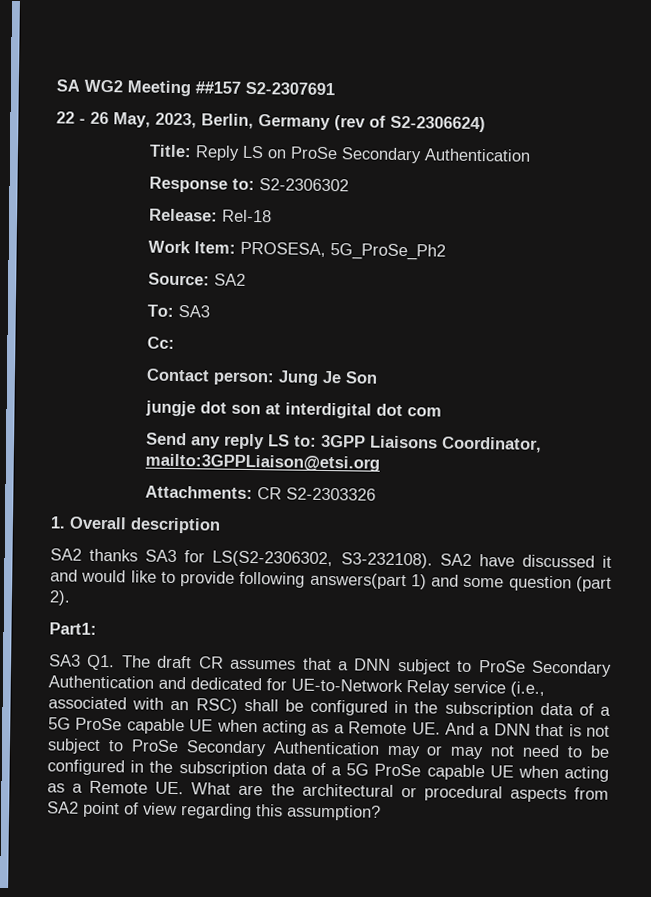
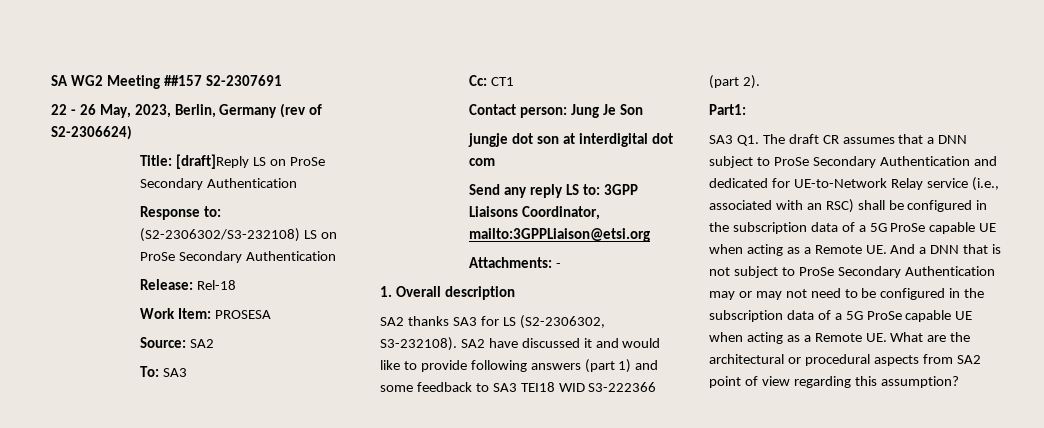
[195,145,241,161] Reply -> [176,154,250,169] [draft]Reply
[259,178,350,192] S2-2306302 -> [140,228,337,242] [140,251,336,263] (S2-2306302/S3-232108) LS on ProSe Secondary Authentication
[240,241,447,261] PROSESA, 5G_ProSe_Ph2 -> [214,310,271,319] PROSESA
(176, 342) none -> [491,77,515,86] CT1
[257,487,377,501] CR S2-2303326 -> [556,263,562,268] -
[212,550,334,568] LS(S2-2306302, -> [502,315,605,329] LS (S2-2306302,
[309,572,407,590] answers(part -> [530,359,615,373] answers (part
[508,575,572,592] question -> [416,382,657,392] feedback to SA3 TEI18 WID S3-222366

